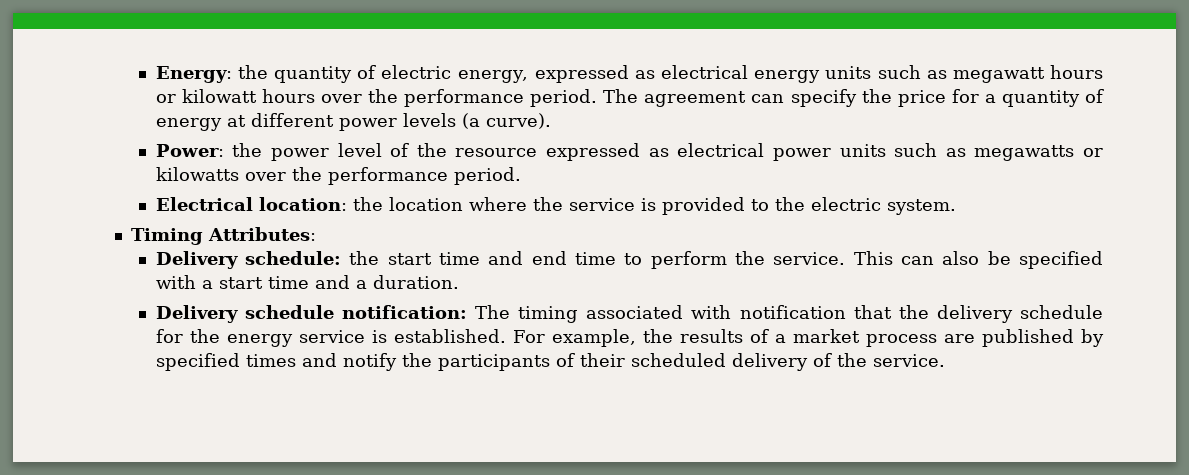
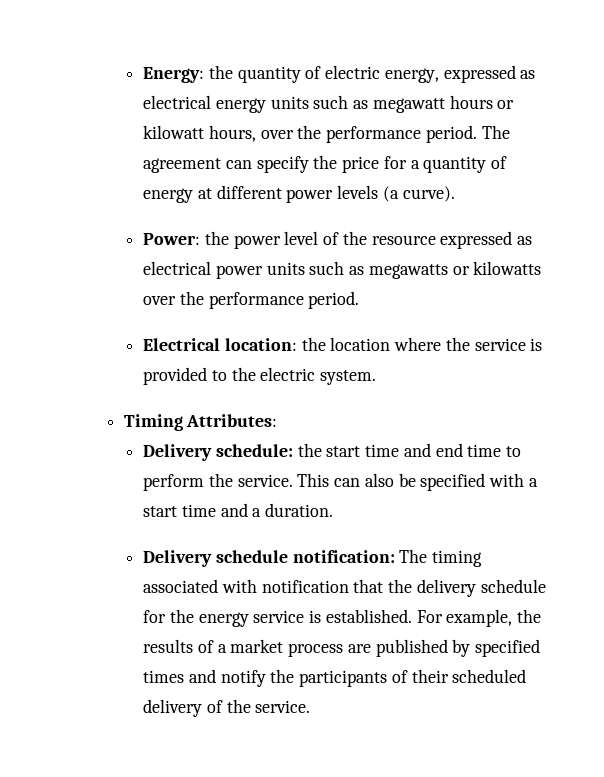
[261,89,315,103] hours -> [208,125,256,142] hours,

